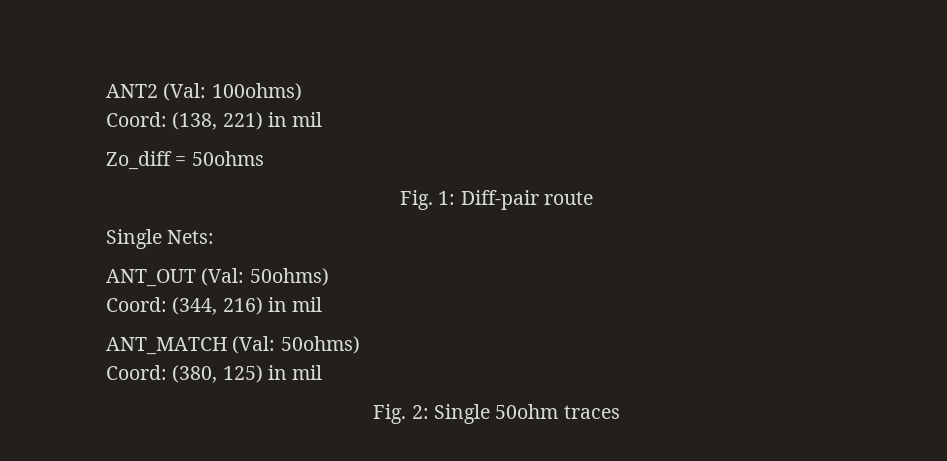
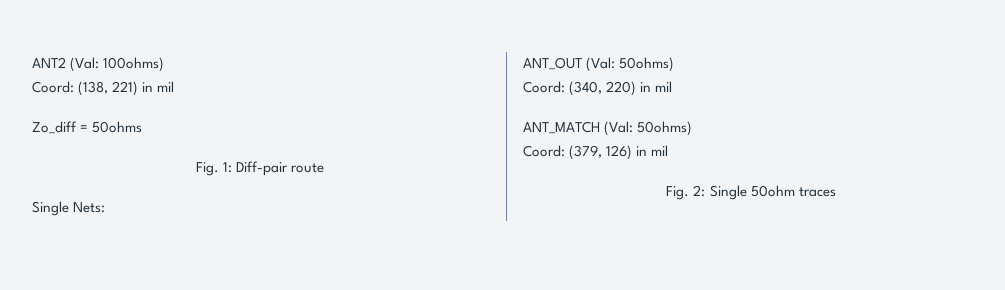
[172,297,263,315] (344, 216) -> [569,81,637,96] (340, 220)
[172,365,263,383] (380, 125) -> [569,145,633,160] (379, 126)

